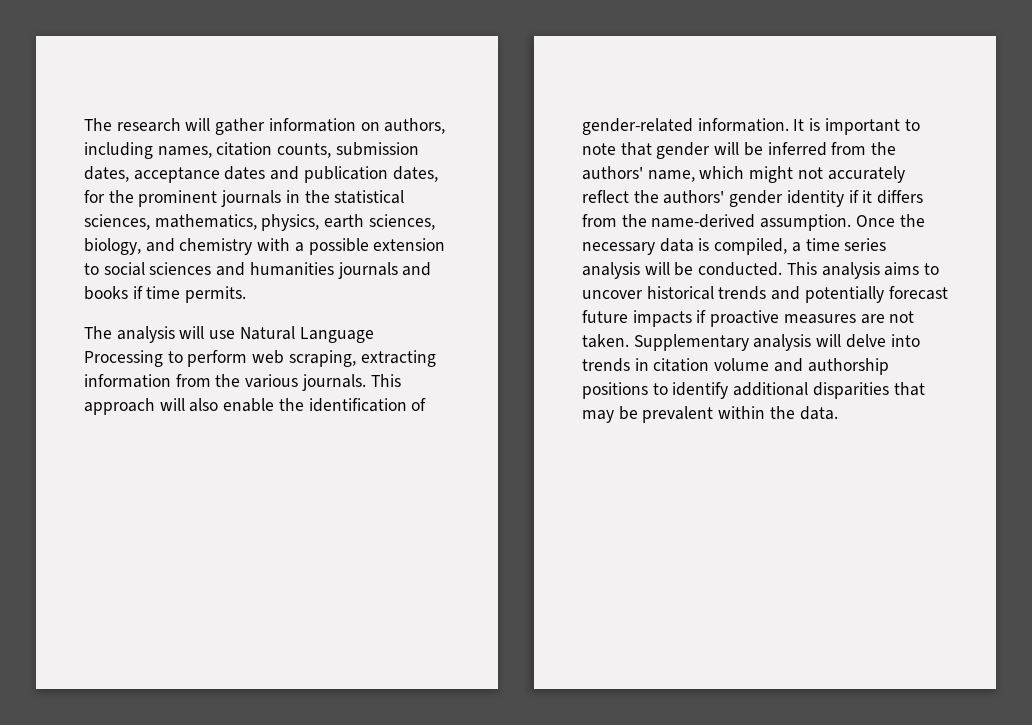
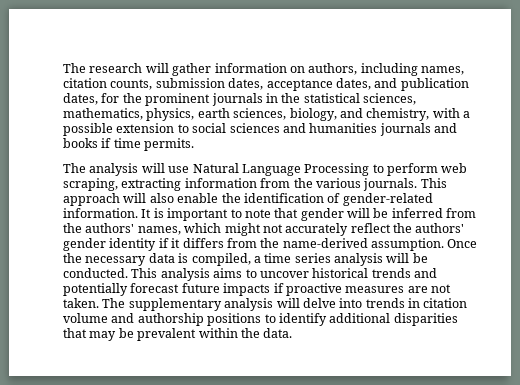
[224,166,266,180] dates -> [335,78,371,90] dates,
[179,238,253,255] chemistry -> [366,108,430,121] chemistry,
[647,170,695,182] name, -> [137,226,181,235] names,
[633,334,749,351] Supplementary -> [102,298,222,311] The supplementary

